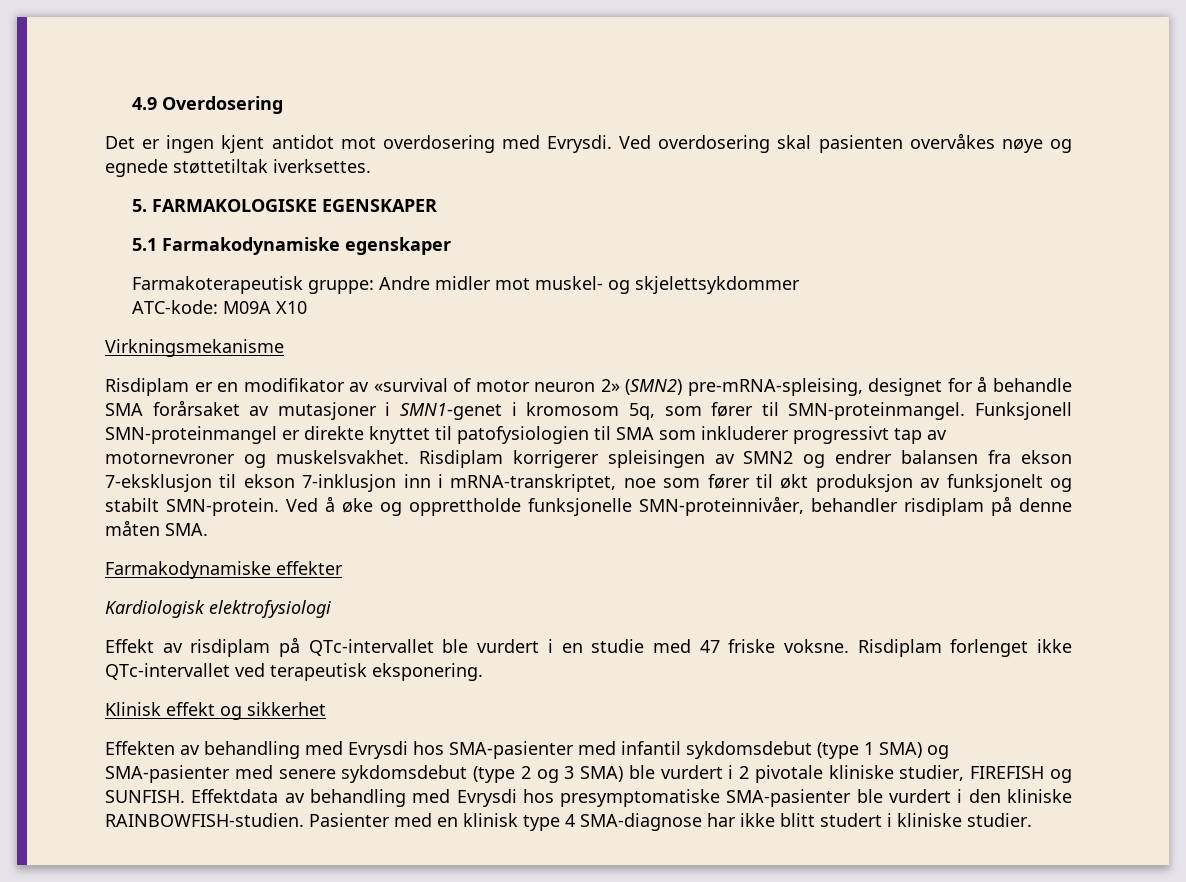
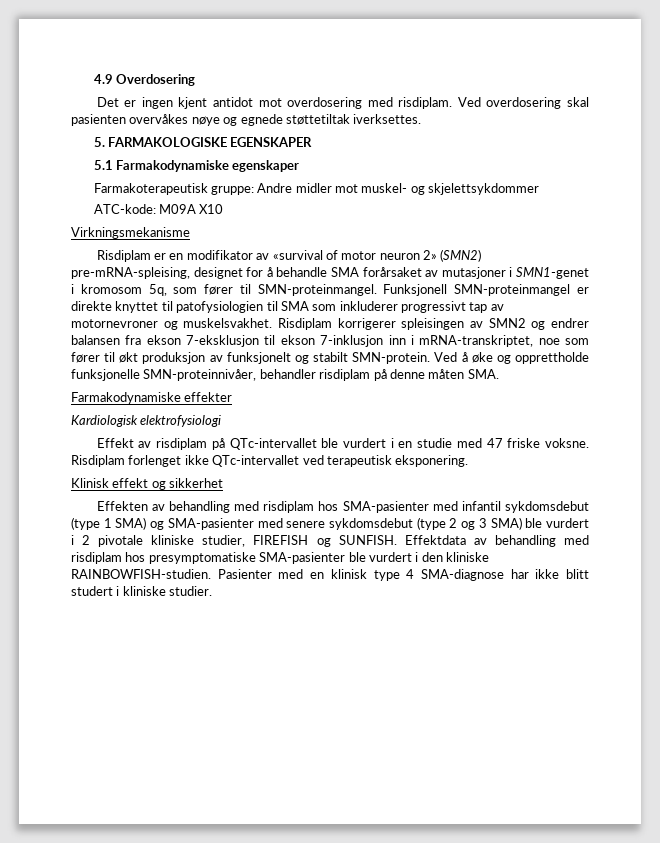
[547,135,613,153] Evrysdi. -> [398,97,453,109] risdiplam.
[348,741,408,759] Evrysdi -> [263,501,315,513] risdiplam
[456,789,517,807] Evrysdi -> [71,552,122,564] risdiplam

